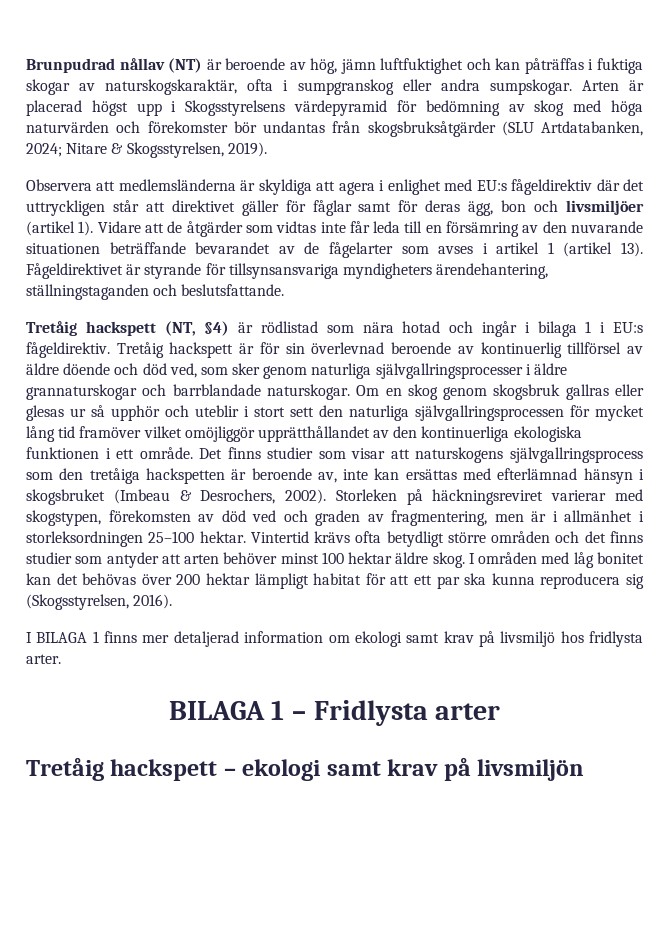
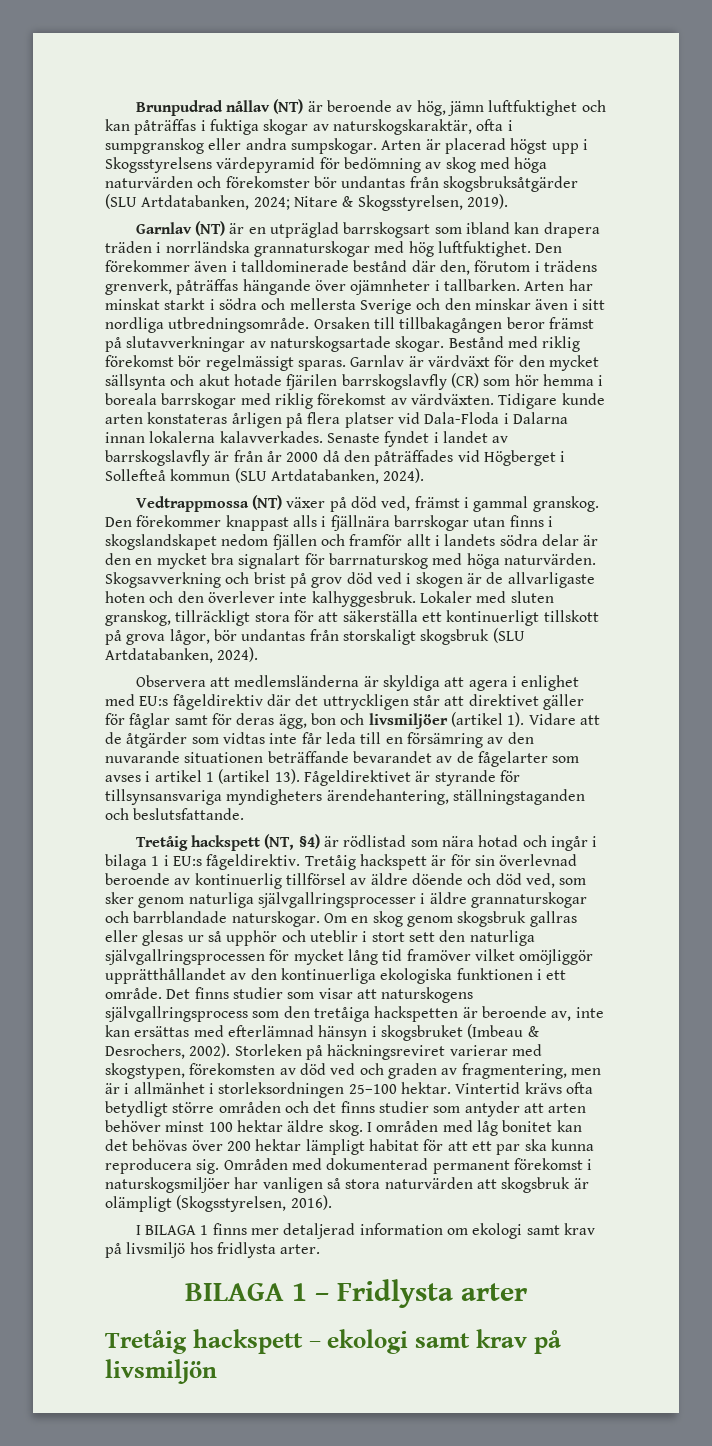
(267, 149) none -> [135,221,600,238] [105,241,563,257] [105,260,597,275] [105,279,593,295] [105,298,605,314] [105,317,594,333] [105,336,581,352] [105,355,599,371] [105,373,604,390] [105,393,605,409] [105,412,568,428] [105,431,509,447] [105,450,566,466] [105,468,425,484] [135,495,599,512] [105,515,553,531] [105,534,599,550] [105,553,596,569] [105,572,595,588] [105,591,554,607] [105,610,599,626] [105,628,525,645] [105,647,259,663] // Garnlav (NT) är en utpräglad barrskogsart som ibland kan drapera träden i norrländska grannaturskogar med hög luftfuktighet. Den förekommer även i talldominerade bestånd där den, förutom i trädens grenverk, påträffas hängande över ojämnheter i tallbarken. Arten har minskat starkt i södra och mellersta Sverige och den minskar även i sitt nordliga utbredningsområde. Orsaken till tillbakagången beror främst på slutavverkningar av naturskogsartade skogar. Bestånd med riklig förekomst bör regelmässigt sparas. Garnlav är värdväxt för den mycket sällsynta och akut hotade fjärilen barrskogslavfly (CR) som hör hemma i boreala barrskogar med riklig förekomst av värdväxten. Tidigare kunde arten konstateras årligen på flera platser vid Dala-Floda i Dalarna innan lokalerna kalavverkades. Senaste fyndet i landet av barrskogslavfly är från år 2000 då den påträffades vid Högberget i Sollefteå kommun (SLU Artdatabanken, 2024). // Vedtrappmossa (NT) växer på död ved, främst i gammal granskog. Den förekommer knappast alls i fjällnära barrskogar utan finns i skogslandskapet nedom fjällen och framför allt i landets södra delar är den en mycket bra signalart för barrnaturskog med höga naturvärden. Skogsavverkning och brist på grov död ved i skogen är de allvarligaste hoten och den överlever inte kalhyggesbruk. Lokaler med sluten granskog, tillräckligt stora för att säkerställa ett kontinuerligt tillskott på grova lågor, bör undantas från storskaligt skogsbruk (SLU Artdatabanken, 2024).
[626,574,645,589] sig -> [196,1158,593,1174] [105,1177,589,1193] [105,1196,172,1212] sig. Områden med dokumenterad permanent förekomst i naturskogsmiljöer har vanligen så stora naturvärden att skogsbruk är olämpligt

